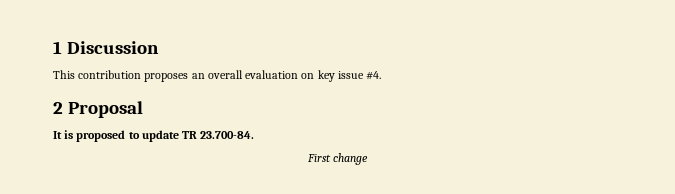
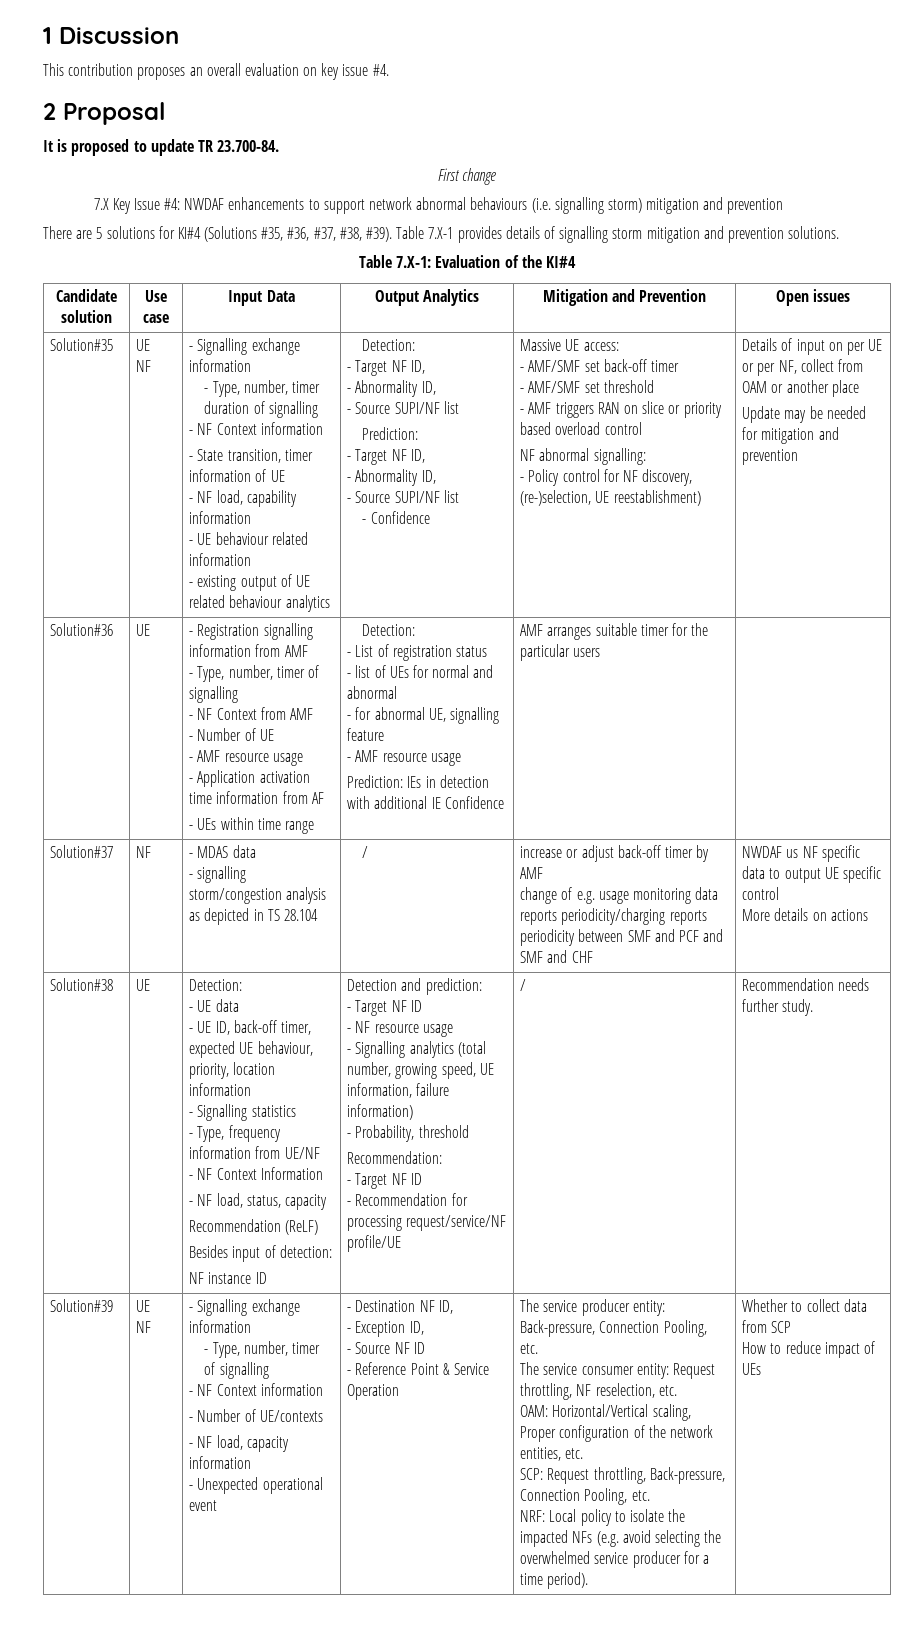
(369, 159) none -> [93,197,784,214] [43,226,840,243] [359,255,576,268] [56,289,117,302] [61,310,112,323] [145,290,167,302] [143,314,169,323] [228,290,295,306] [374,289,480,306] [542,289,707,306] [775,289,851,306] [50,338,114,351] [136,339,151,351] [136,360,152,372] [189,338,300,355] [189,359,252,372] [204,380,320,397] [204,401,318,418] [189,422,323,435] [189,449,313,463] [189,469,285,482] [189,490,297,507] [189,511,252,524] [189,532,308,545] [189,553,252,566] [189,574,310,591] [189,595,330,612] [362,339,416,351] [347,360,425,376] [347,380,436,397] [347,401,459,414] [362,427,419,440] [347,449,425,465] [347,469,436,486] [347,490,459,503] [362,511,430,524] [520,339,619,351] [520,359,679,372] [520,380,654,393] [520,401,722,418] [520,422,642,435] [520,448,646,465] [520,469,693,486] [520,490,701,506] [742,338,883,355] [742,359,863,376] [742,380,859,397] [742,406,866,423] [742,427,839,444] [742,449,799,465] [50,623,114,636] [136,624,151,636] [189,623,313,640] [189,644,308,657] [189,665,319,682] [189,686,239,703] [189,707,313,720] [189,728,274,741] [189,750,303,766] [189,770,310,787] [189,791,324,804] [189,817,314,834] [362,624,416,636] [347,644,487,661] [347,665,494,678] [347,686,398,699] [347,707,499,724] [347,728,385,741] [347,750,461,766] [347,775,489,788] [347,796,504,809] [520,623,709,640] [520,644,601,661] [50,845,114,858] [136,846,152,858] [189,845,256,858] [189,866,247,883] [189,887,327,904] [189,908,318,925] [362,846,369,858] [520,845,710,862] [520,867,544,879] [520,887,719,904] [520,908,707,925] [520,929,724,946] [520,950,593,963] [742,845,860,862] [742,866,881,883] [742,887,780,900] [742,908,868,921] [50,978,114,991] [136,979,151,991] [189,979,243,991] [189,999,239,1012] [189,1020,311,1035] [189,1041,313,1058] [189,1062,276,1079] [189,1083,252,1096] [189,1104,296,1121] [189,1125,281,1142] [189,1146,320,1159] [189,1167,323,1180] [189,1193,327,1210] [189,1219,319,1235] [189,1245,332,1262] [189,1272,267,1284] [347,978,482,995] [347,1000,422,1016] [347,1021,453,1037] [347,1041,486,1058] [347,1062,494,1079] [347,1083,450,1098] [347,1104,414,1120] [347,1125,469,1142] [347,1151,443,1164] [347,1173,422,1189] [347,1193,468,1206] [347,1215,507,1231] [347,1235,402,1252] [520,979,527,991] [742,978,870,991] [742,999,814,1016] [50,1299,114,1312] [136,1300,151,1312] [136,1321,152,1333] [189,1299,300,1316] [189,1320,252,1333] [204,1341,320,1358] [204,1362,269,1379] [189,1383,323,1396] [189,1409,323,1422] [189,1435,289,1452] [189,1456,252,1469] [189,1477,323,1494] [189,1500,218,1511] [347,1300,453,1314] [347,1321,424,1337] [347,1342,425,1354] [347,1362,489,1375] [347,1384,400,1400] [520,1299,665,1316] [520,1320,707,1337] [520,1343,539,1354] [520,1362,715,1379] [520,1383,677,1400] [520,1404,691,1421] [520,1425,713,1442] [520,1447,584,1461] [520,1467,725,1484] [520,1488,650,1505] [520,1509,686,1526] [520,1530,722,1547] [520,1551,709,1568] [520,1572,589,1589] [742,1299,867,1312] [742,1320,792,1333] [742,1341,875,1358] [742,1363,762,1375] // 7.X Key Issue #4: NWDAF enhancements to support network abnormal behaviours (i.e. signalling storm) mitigation and prevention // There are 5 solutions for KI#4 (Solutions #35, #36, #37, #38, #39). Table 7.X-1 provides details of signalling storm mitigation and prevention solutions. // Table 7.X-1: Evaluation of the KI#4 // Candidate solution | Use case | Input Data | Output Analytics | Mitigation and Prevention | Open issues // Solution#35 | UE // NF | - Signalling exchange information // - Type, number, timer duration of signalling // - NF Context information // - State transition, timer information of UE // - NF load, capability information // - UE behaviour related information // - existing output of UE related behaviour analytics | Detection: // - Target NF ID, // - Abnormality ID, // - Source SUPI/NF list // Prediction: // - Target NF ID, // - Abnormality ID, // - Source SUPI/NF list // - Confidence | Massive UE access: // - AMF/SMF set back-off timer // - AMF/SMF set threshold // - AMF triggers RAN on slice or priority based overload control // NF abnormal signalling: // - Policy control for NF discovery, (re-)selection, UE reestablishment) | Details of input on per UE or per NF, collect from OAM or another place // Update may be needed for mitigation and prevention // Solution#36 | UE | - Registration signalling information from AMF // - Type, number, timer of signalling // - NF Context from AMF // - Number of UE // - AMF resource usage // - Application activation time information from AF // - UEs within time range | Detection: // - List of registration status // - list of UEs for normal and abnormal // - for abnormal UE, signalling feature // - AMF resource usage // Prediction: IEs in detection with additional IE Confidence | AMF arranges suitable timer for the particular users | // Solution#37 | NF | - MDAS data // - signalling storm/congestion analysis as depicted in TS 28.104 | / | increase or adjust back-off timer by AMF // change of e.g. usage monitoring data reports periodicity/charging reports periodicity between SMF and PCF and SMF and CHF | NWDAF us NF specific data to output UE specific control // More details on actions // Solution#38 | UE | Detection: // - UE data // - UE ID, back-off timer, expected UE behaviour, priority, location information // - Signalling statistics // - Type, frequency information from UE/NF // - NF Context Information // - NF load, status, capacity // Recommendation (ReLF) // Besides input of detection: // NF instance ID | Detection and prediction: // - Target NF ID // - NF resource usage // - Signalling analytics (total number, growing speed, UE information, failure information) // - Probability, threshold // Recommendation: // - Target NF ID // - Recommendation for processing request/service/NF profile/UE | / | Recommendation needs further study. // Solution#39 | UE // NF | - Signalling exchange information // - Type, number, timer of signalling // - NF Context information // - Number of UE/contexts // - NF load, capacity information // - Unexpected operational event | - Destination NF ID, // - Exception ID, // - Source NF ID // - Reference Point & Service Operation | The service producer entity: Back-pressure, Connection Pooling, etc. // The service consumer entity: Request throttling, NF reselection, etc. // OAM: Horizontal/Vertical scaling, Proper configuration of the network entities, etc. // SCP: Request throttling, Back-pressure, Connection Pooling, etc. // NRF: Local policy to isolate the impacted NFs (e.g. avoid selecting the overwhelmed service producer for a time period). | Whether to collect data from SCP // How to reduce impact of UEs

